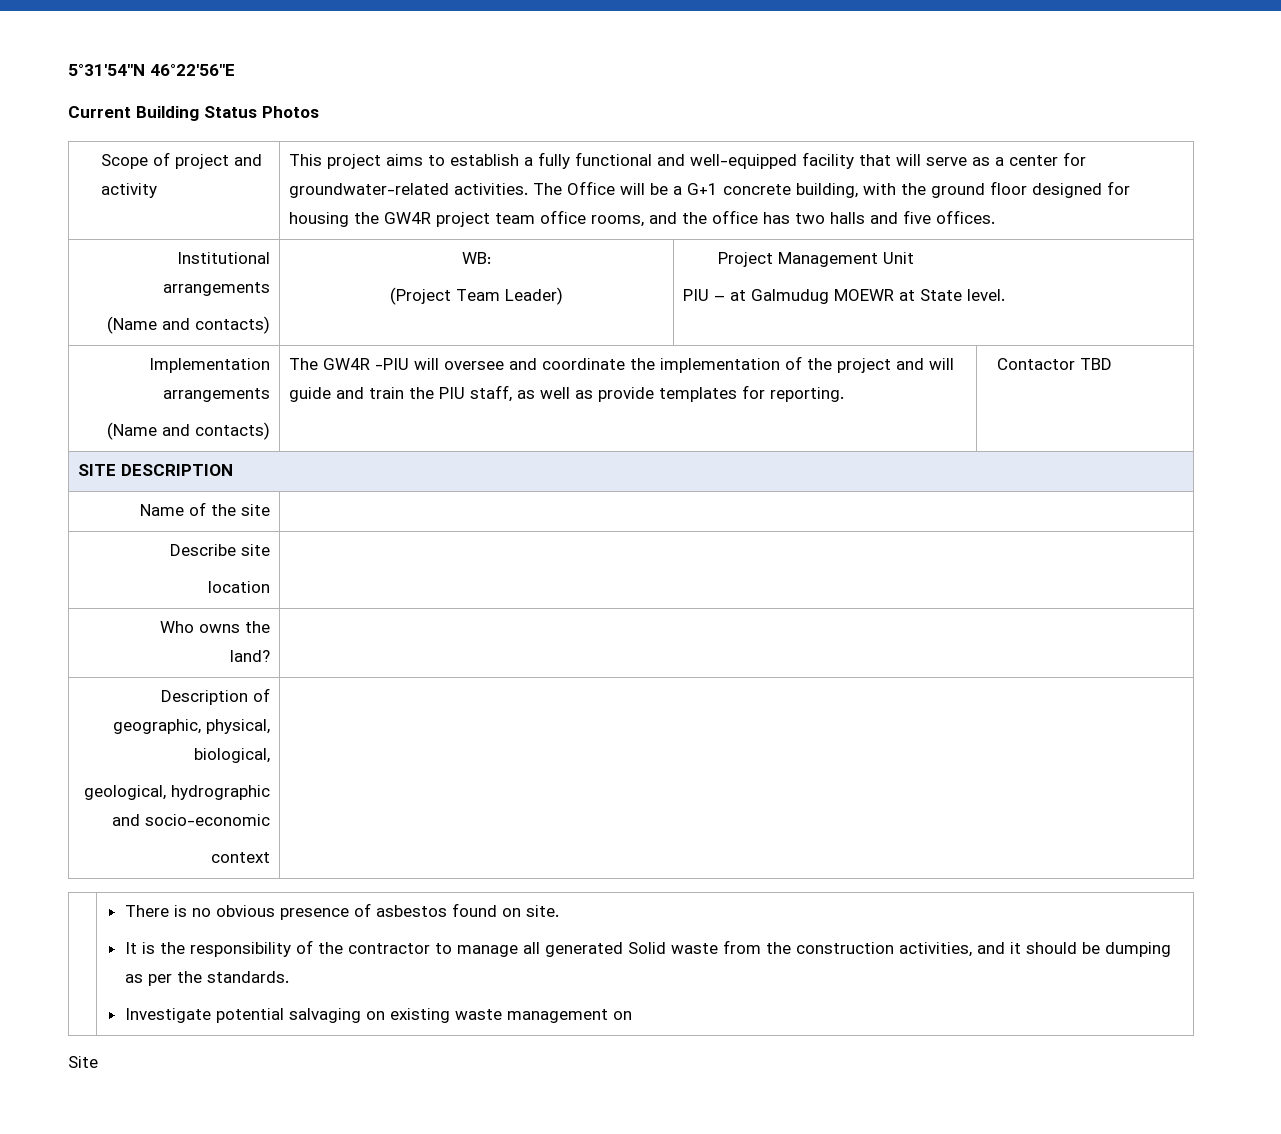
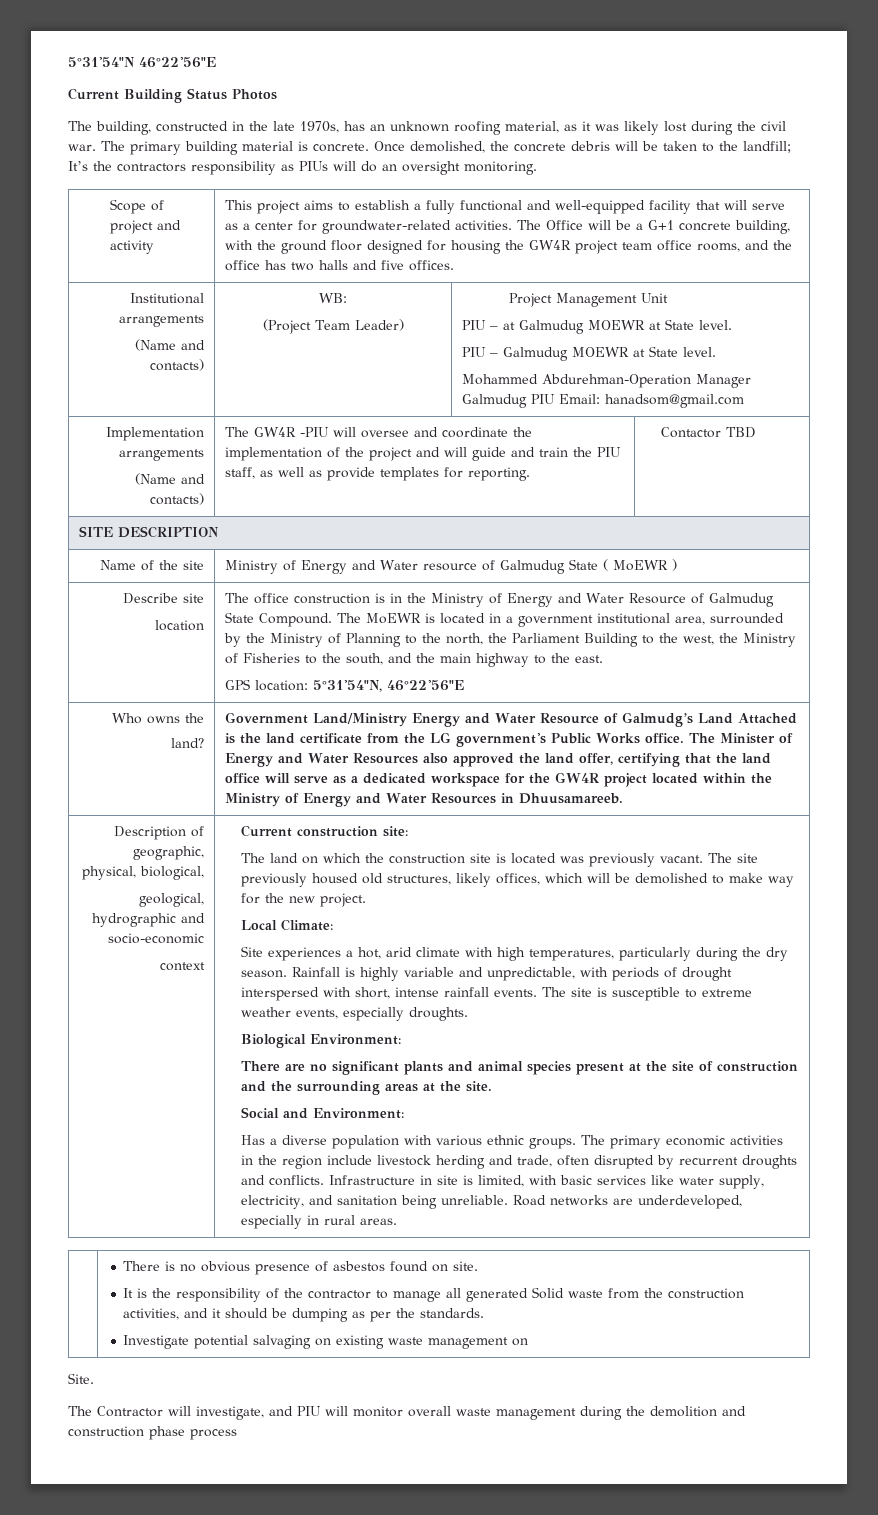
(319, 112) none -> [68,121,786,135] [68,141,791,155] [68,161,537,175] // The building, constructed in the late 1970s, has an unknown roofing material, as it was likely lost during the civil war. The primary building material is concrete. Once demolished, the concrete debris will be taken to the landfill; It’s the contractors responsibility as PIUs will do an oversight monitoring.
(1005, 295) none -> [462,346,717,361] [462,374,752,388] [462,394,745,408] // PIU – Galmudug MOEWR at State level. // Mohammed Abdurehman-Operation Manager Galmudug PIU Email: hanadsom@gmail.com
[170,544,271,556] [208,581,271,593] [160,621,271,633] [230,650,271,662] // Describe site // location | // Who owns the // land? | -> [225,559,678,574] [122,593,204,604] [154,620,204,631] [225,593,775,607] [225,612,785,627] [224,633,797,647] [225,653,604,667] [225,679,465,692] [111,713,204,724] [170,738,204,748] [225,712,798,727] [225,732,794,747] [225,753,772,767] [225,772,773,787] [225,793,624,807] Ministry of Energy and Water resource of Galmudug State ( MoEWR ) // Describe site // location | The office construction is in the Ministry of Energy and Water Resource of Galmudug State Compound. The MoEWR is located in a government institutional area, surrounded by the Ministry of Planning to the north, the Parliament Building to the west, the Ministry of Fisheries to the south, and the main highway to the east. // GPS location: 5°31'54"N, 46°22'56"E // Who owns the // land? | Government Land/Ministry Energy and Water Resource of Galmudg’s Land Attached is the land certificate from the LG government's Public Works office. The Minister of Energy and Water Resources also approved the land offer, certifying that the land office will serve as a dedicated workspace for the GW4R project located within the Ministry of Energy and Water Resources in Dhuusamareeb.
(271, 857) none -> [240,825,408,837] [240,853,758,867] [240,873,794,887] [240,893,366,907] [240,919,333,931] [240,946,788,961] [240,967,732,981] [240,987,752,1001] [240,1007,468,1021] [240,1034,401,1048] [240,1061,798,1075] [240,1081,492,1095] [240,1107,404,1119] [240,1135,783,1149] [240,1155,797,1169] [240,1175,764,1189] [240,1195,742,1209] [240,1215,397,1229] Current construction site: // The land on which the construction site is located was previously vacant. The site previously housed old structures, likely offices, which will be demolished to make way for the new project. // Local Climate: // Site experiences a hot, arid climate with high temperatures, particularly during the dry season. Rainfall is highly variable and unpredictable, with periods of drought interspersed with short, intense rainfall events. The site is susceptible to extreme weather events, especially droughts. // Biological Environment: // There are no significant plants and animal species present at the site of construction and the surrounding areas at the site. // Social and Environment: // Has a diverse population with various ethnic groups. The primary economic activities in the region include livestock herding and trade, often disrupted by recurrent droughts and conflicts. Infrastructure in site is limited, with basic services like water supply, electricity, and sanitation being unreliable. Road networks are underdeveloped, especially in rural areas.
[68,1056,98,1068] Site -> [68,1373,94,1384] [68,1406,746,1420] [68,1426,237,1440] Site. // The Contractor will investigate, and PIU will monitor overall waste management during the demolition and construction phase process

